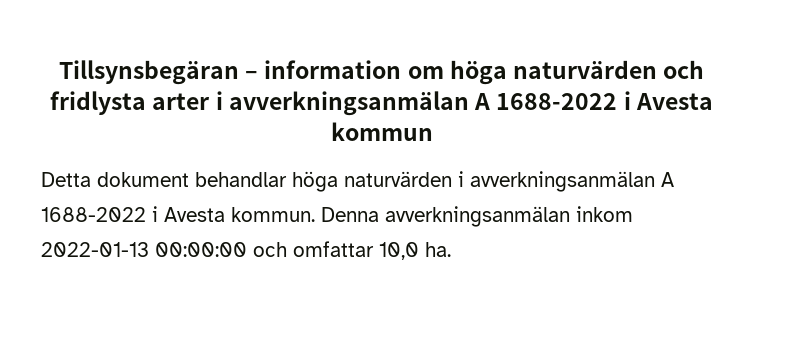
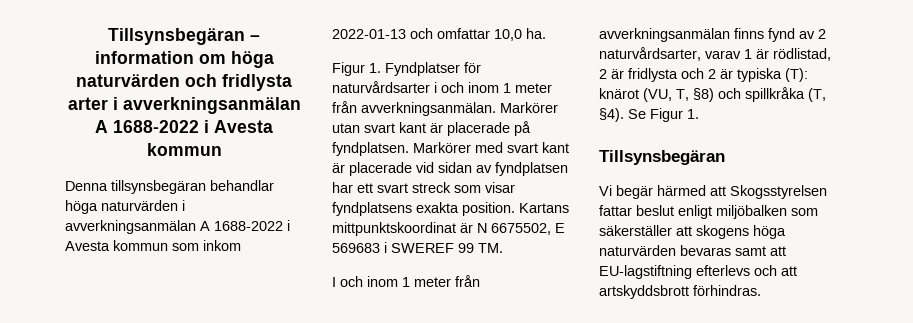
[41,172,189,187] Detta dokument -> [65,180,206,194] Denna tillsynsbegäran
[231,206,570,227] kommun. Denna avverkningsanmälan -> [113,240,199,251] kommun som
[155,242,247,257] 00:00:00 -> (406, 34) none
(451, 249) none -> [332,62,481,76] [332,81,552,93] [332,101,558,116] [332,121,531,136] [332,142,569,156] [332,162,568,176] [332,182,515,193] [332,202,569,216] [332,222,565,236] [332,242,503,253] [332,275,480,287] [599,28,826,42] [599,47,831,61] [599,68,808,82] [599,87,826,102] [599,108,699,122] [599,150,725,165] [599,185,827,199] [599,205,818,219] [599,225,786,239] [599,245,786,256] [599,265,797,279] [599,285,761,299] // Figur 1. Fyndplatser för naturvårdsarter i och inom 1 meter från avverkningsanmälan. Markörer utan svart kant är placerade på fyndplatsen. Markörer med svart kant är placerade vid sidan av fyndplatsen har ett svart streck som visar fyndplatsens exakta position. Kartans mittpunktskoordinat är N 6675502, E 569683 i SWEREF 99 TM. // I och inom 1 meter från avverkningsanmälan finns fynd av 2 naturvårdsarter, varav 1 är rödlistad, 2 är fridlysta och 2 är typiska (T): knärot (VU, T, §8) och spillkråka (T, §4). Se Figur 1. // Tillsynsbegäran // Vi begär härmed att Skogsstyrelsen fattar beslut enligt miljöbalken som säkerställer att skogens höga naturvärden bevaras samt att EU-lagstiftning efterlevs och att artskyddsbrott förhindras.

